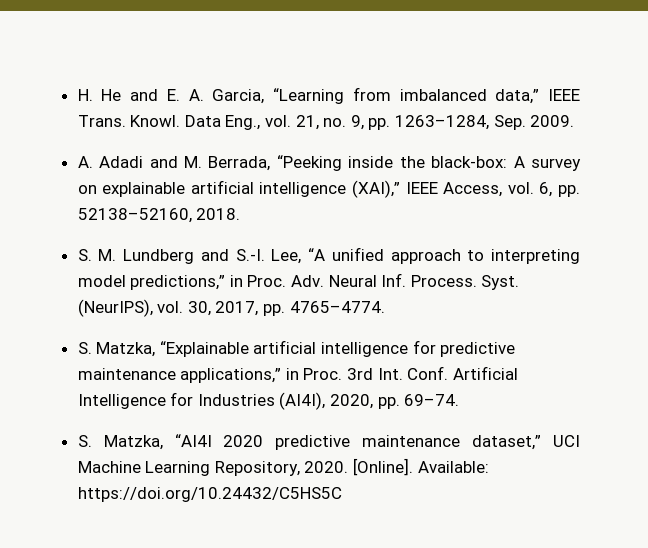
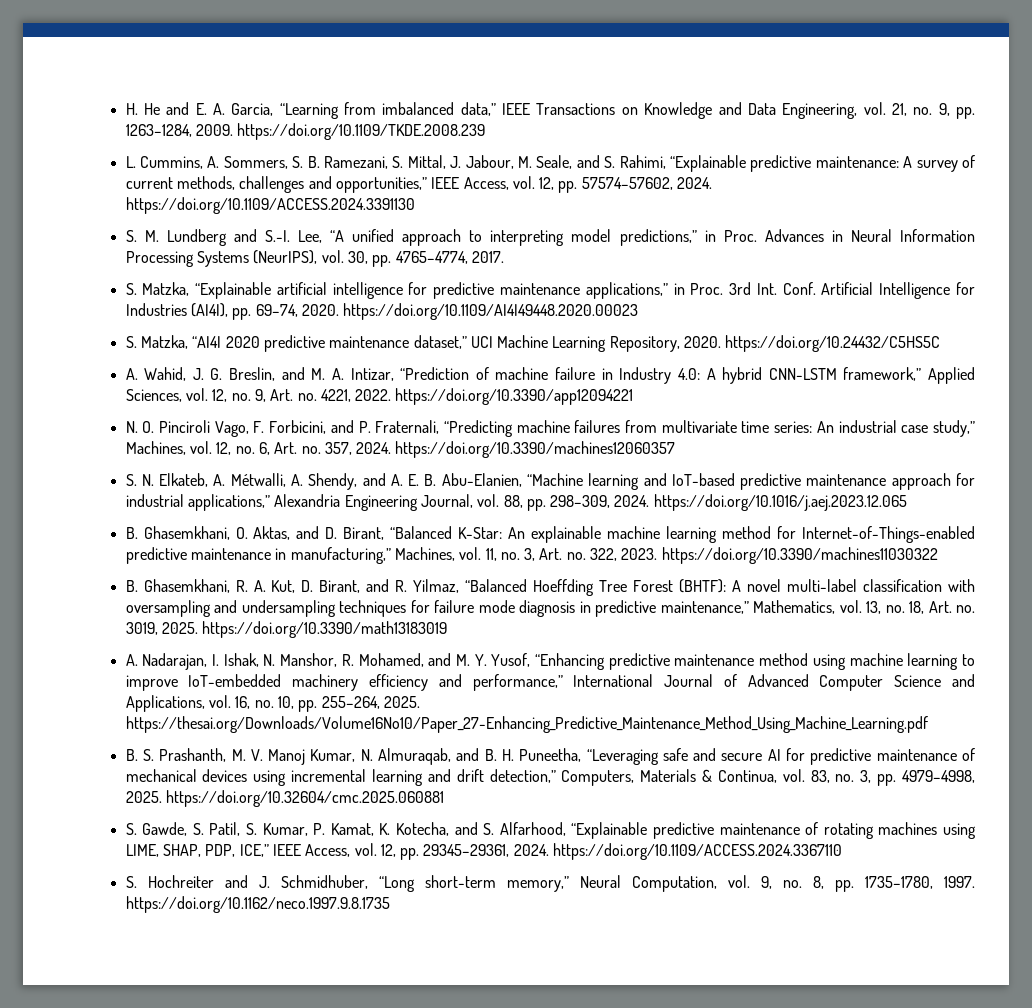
[77,115,261,130] Trans. Knowl. Data Eng., -> [536,102,858,119] Transactions on Knowledge and Data Engineering,
[493,115,526,130] Sep. -> (192, 130) none
[77,155,581,171] [77,180,581,198] [77,208,241,223] // A. Adadi and M. Berrada, “Peeking inside the black-box: A survey on explainable artificial intelligence (XAI),” IEEE Access, vol. 6, pp. 52138–52160, 2018. -> [237,123,486,140] [125,155,975,172] [125,176,713,193] [125,197,415,214] https://doi.org/10.1109/TKDE.2008.239 // L. Cummins, A. Sommers, S. B. Ramezani, S. Mittal, J. Jabour, M. Seale, and S. Rahimi, “Explainable predictive maintenance: A survey of current methods, challenges and opportunities,” IEEE Access, vol. 12, pp. 57574–57602, 2024. https://doi.org/10.1109/ACCESS.2024.3391130
[291,273,520,290] [77,299,385,317] Adv. Neural Inf. Process. Syst. (NeurIPS), vol. 30, 2017, pp. 4765–4774. -> [764,229,976,242] [125,250,504,267] Advances in Neural Information Processing Systems (NeurIPS), vol. 30, pp. 4765–4774, 2017.
[330,394,460,409] 2020, pp. 69–74. -> [232,303,639,320] pp. 69–74, 2020. https://doi.org/10.1109/AI4I49448.2020.00023
[353,458,489,476] [Online]. Available: -> (722, 342) none
(342, 494) none -> [125,367,976,384] [125,388,634,405] [125,420,976,437] [125,441,676,458] [125,473,976,490] [125,494,907,511] [125,526,976,543] [125,547,938,564] [125,579,975,596] [125,600,976,617] [125,621,448,638] [125,653,976,670] [125,674,976,691] [125,695,420,712] [125,716,928,733] [125,748,975,765] [125,769,976,786] [125,790,444,807] [125,822,977,839] [125,843,843,860] [125,875,976,892] [125,896,390,913] // A. Wahid, J. G. Breslin, and M. A. Intizar, “Prediction of machine failure in Industry 4.0: A hybrid CNN-LSTM framework,” Applied Sciences, vol. 12, no. 9, Art. no. 4221, 2022. https://doi.org/10.3390/app12094221 // N. O. Pinciroli Vago, F. Forbicini, and P. Fraternali, “Predicting machine failures from multivariate time series: An industrial case study,” Machines, vol. 12, no. 6, Art. no. 357, 2024. https://doi.org/10.3390/machines12060357 // S. N. Elkateb, A. Métwalli, A. Shendy, and A. E. B. Abu-Elanien, “Machine learning and IoT-based predictive maintenance approach for industrial applications,” Alexandria Engineering Journal, vol. 88, pp. 298–309, 2024. https://doi.org/10.1016/j.aej.2023.12.065 // B. Ghasemkhani, O. Aktas, and D. Birant, “Balanced K-Star: An explainable machine learning method for Internet-of-Things-enabled predictive maintenance in manufacturing,” Machines, vol. 11, no. 3, Art. no. 322, 2023. https://doi.org/10.3390/machines11030322 // B. Ghasemkhani, R. A. Kut, D. Birant, and R. Yilmaz, “Balanced Hoeffding Tree Forest (BHTF): A novel multi-label classification with oversampling and undersampling techniques for failure mode diagnosis in predictive maintenance,” Mathematics, vol. 13, no. 18, Art. no. 3019, 2025. https://doi.org/10.3390/math13183019 // A. Nadarajan, I. Ishak, N. Manshor, R. Mohamed, and M. Y. Yusof, “Enhancing predictive maintenance method using machine learning to improve IoT-embedded machinery efficiency and performance,” International Journal of Advanced Computer Science and Applications, vol. 16, no. 10, pp. 255–264, 2025. https://thesai.org/Downloads/Volume16No10/Paper_27-Enhancing_Predictive_Maintenance_Method_Using_Machine_Learning.pdf // B. S. Prashanth, M. V. Manoj Kumar, N. Almuraqab, and B. H. Puneetha, “Leveraging safe and secure AI for predictive maintenance of mechanical devices using incremental learning and drift detection,” Computers, Materials & Continua, vol. 83, no. 3, pp. 4979–4998, 2025. https://doi.org/10.32604/cmc.2025.060881 // S. Gawde, S. Patil, S. Kumar, P. Kamat, K. Kotecha, and S. Alfarhood, “Explainable predictive maintenance of rotating machines using LIME, SHAP, PDP, ICE,” IEEE Access, vol. 12, pp. 29345–29361, 2024. https://doi.org/10.1109/ACCESS.2024.3367110 // S. Hochreiter and J. Schmidhuber, “Long short-term memory,” Neural Computation, vol. 9, no. 8, pp. 1735–1780, 1997. https://doi.org/10.1162/neco.1997.9.8.1735

